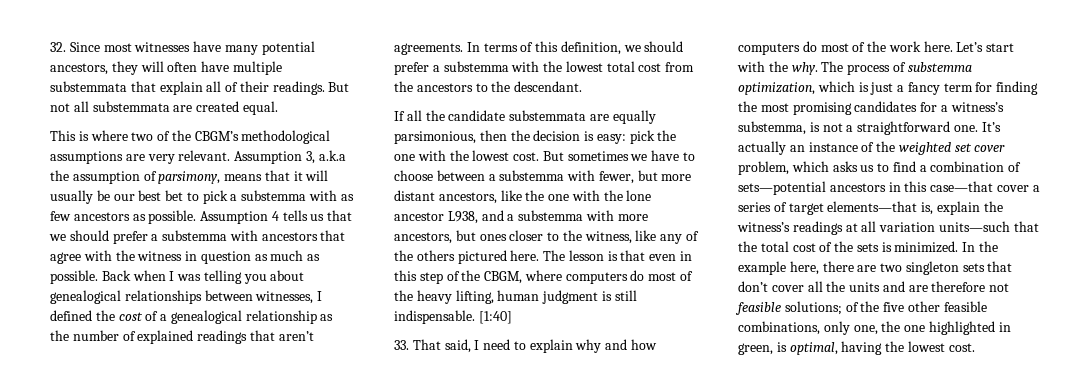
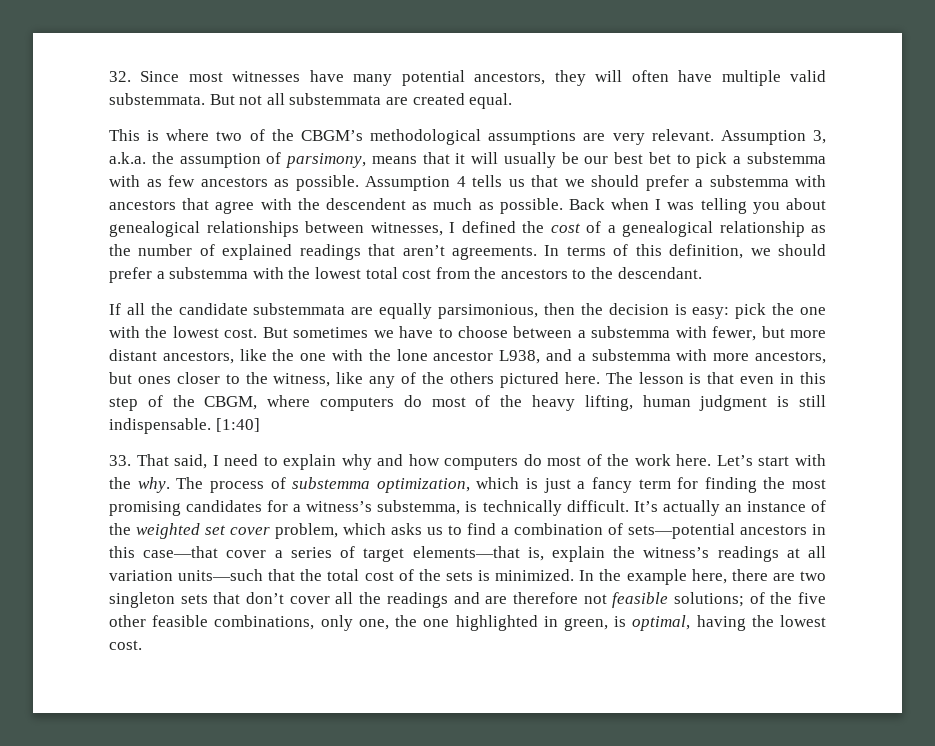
[50,81,325,95] substemmata that explain all of their readings. -> [789,70,826,82] [109,93,205,105] valid substemmata.
[318,150,346,161] a.k.a -> [109,152,146,164] a.k.a.
[137,251,251,264] witness in question -> [325,198,406,210] descendent
[822,121,978,135] not a straightforward one. -> [482,500,629,516] technically difficult.
[849,282,881,292] units -> [386,592,448,608] readings

